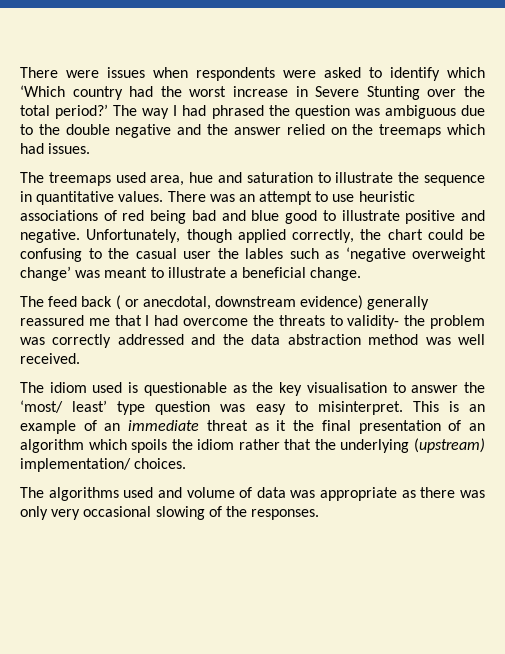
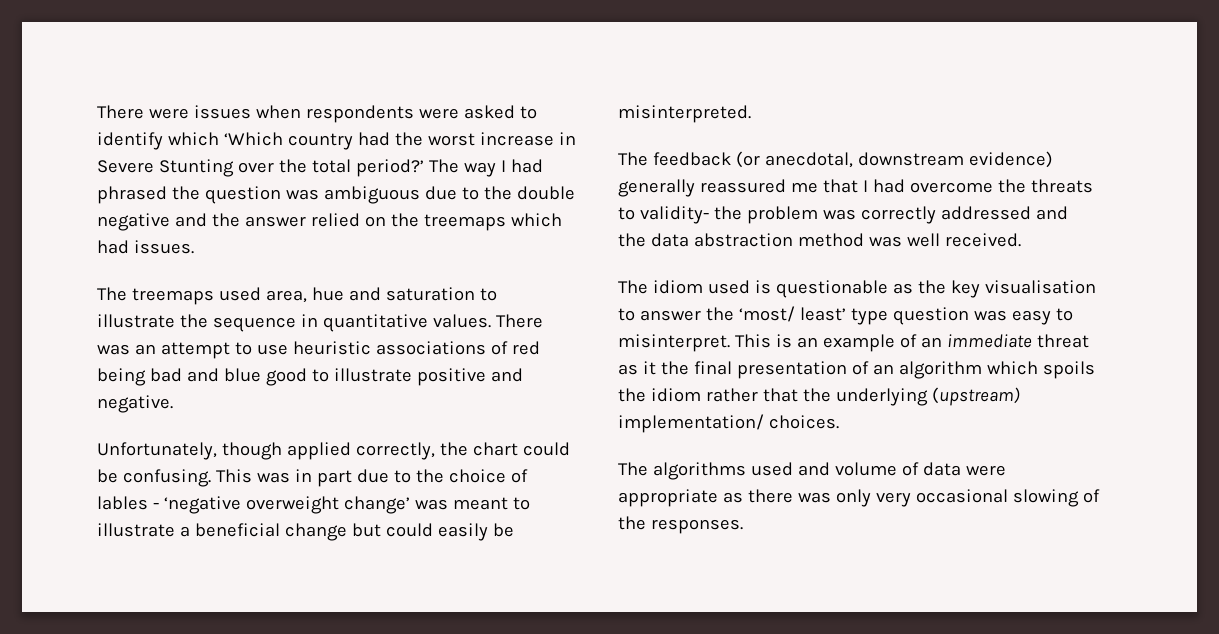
(80, 236) none -> (173, 404) //
[20,248,339,262] confusing to the casual user the lables such as -> [122,469,528,487] [97,496,159,510] confusing. This was in part due to the choice of lables -
[310,267,362,281] [20,295,139,310] change. // The feed back ( or -> [284,523,514,541] [618,105,751,123] [618,151,760,168] change but could easily be misinterpreted. // The feedback (or
[290,490,316,498] was -> [965,465,1006,476] were

